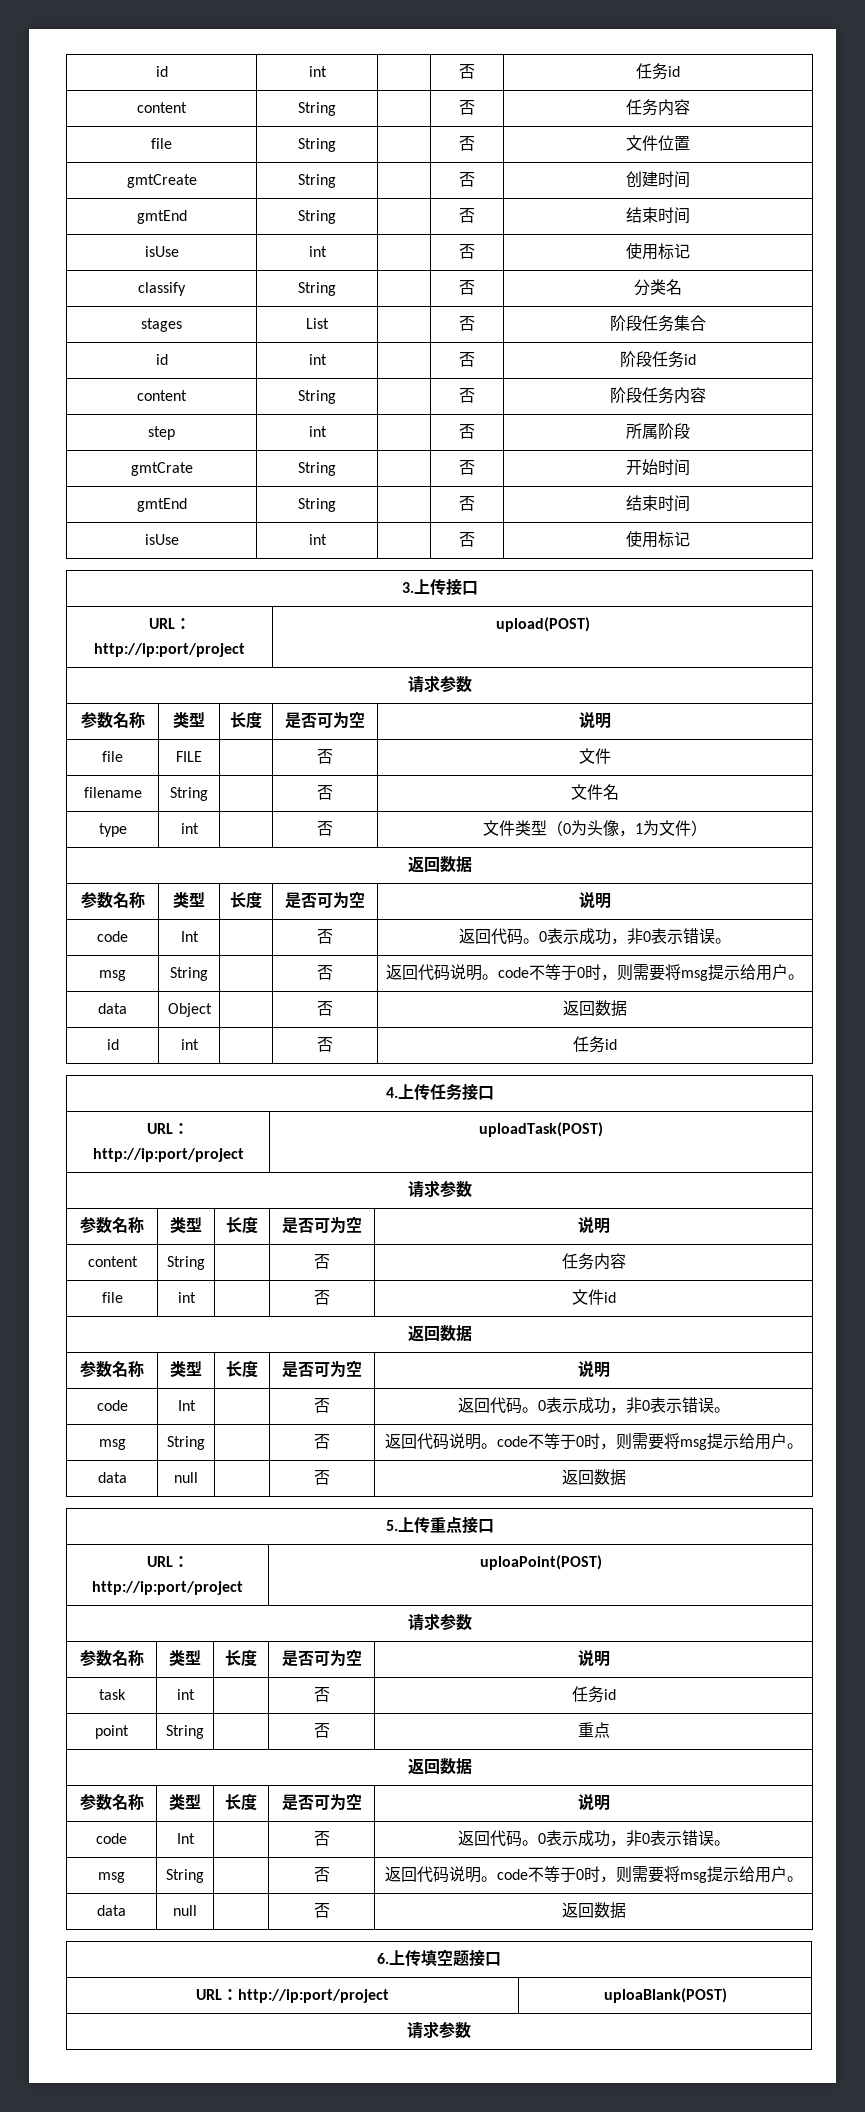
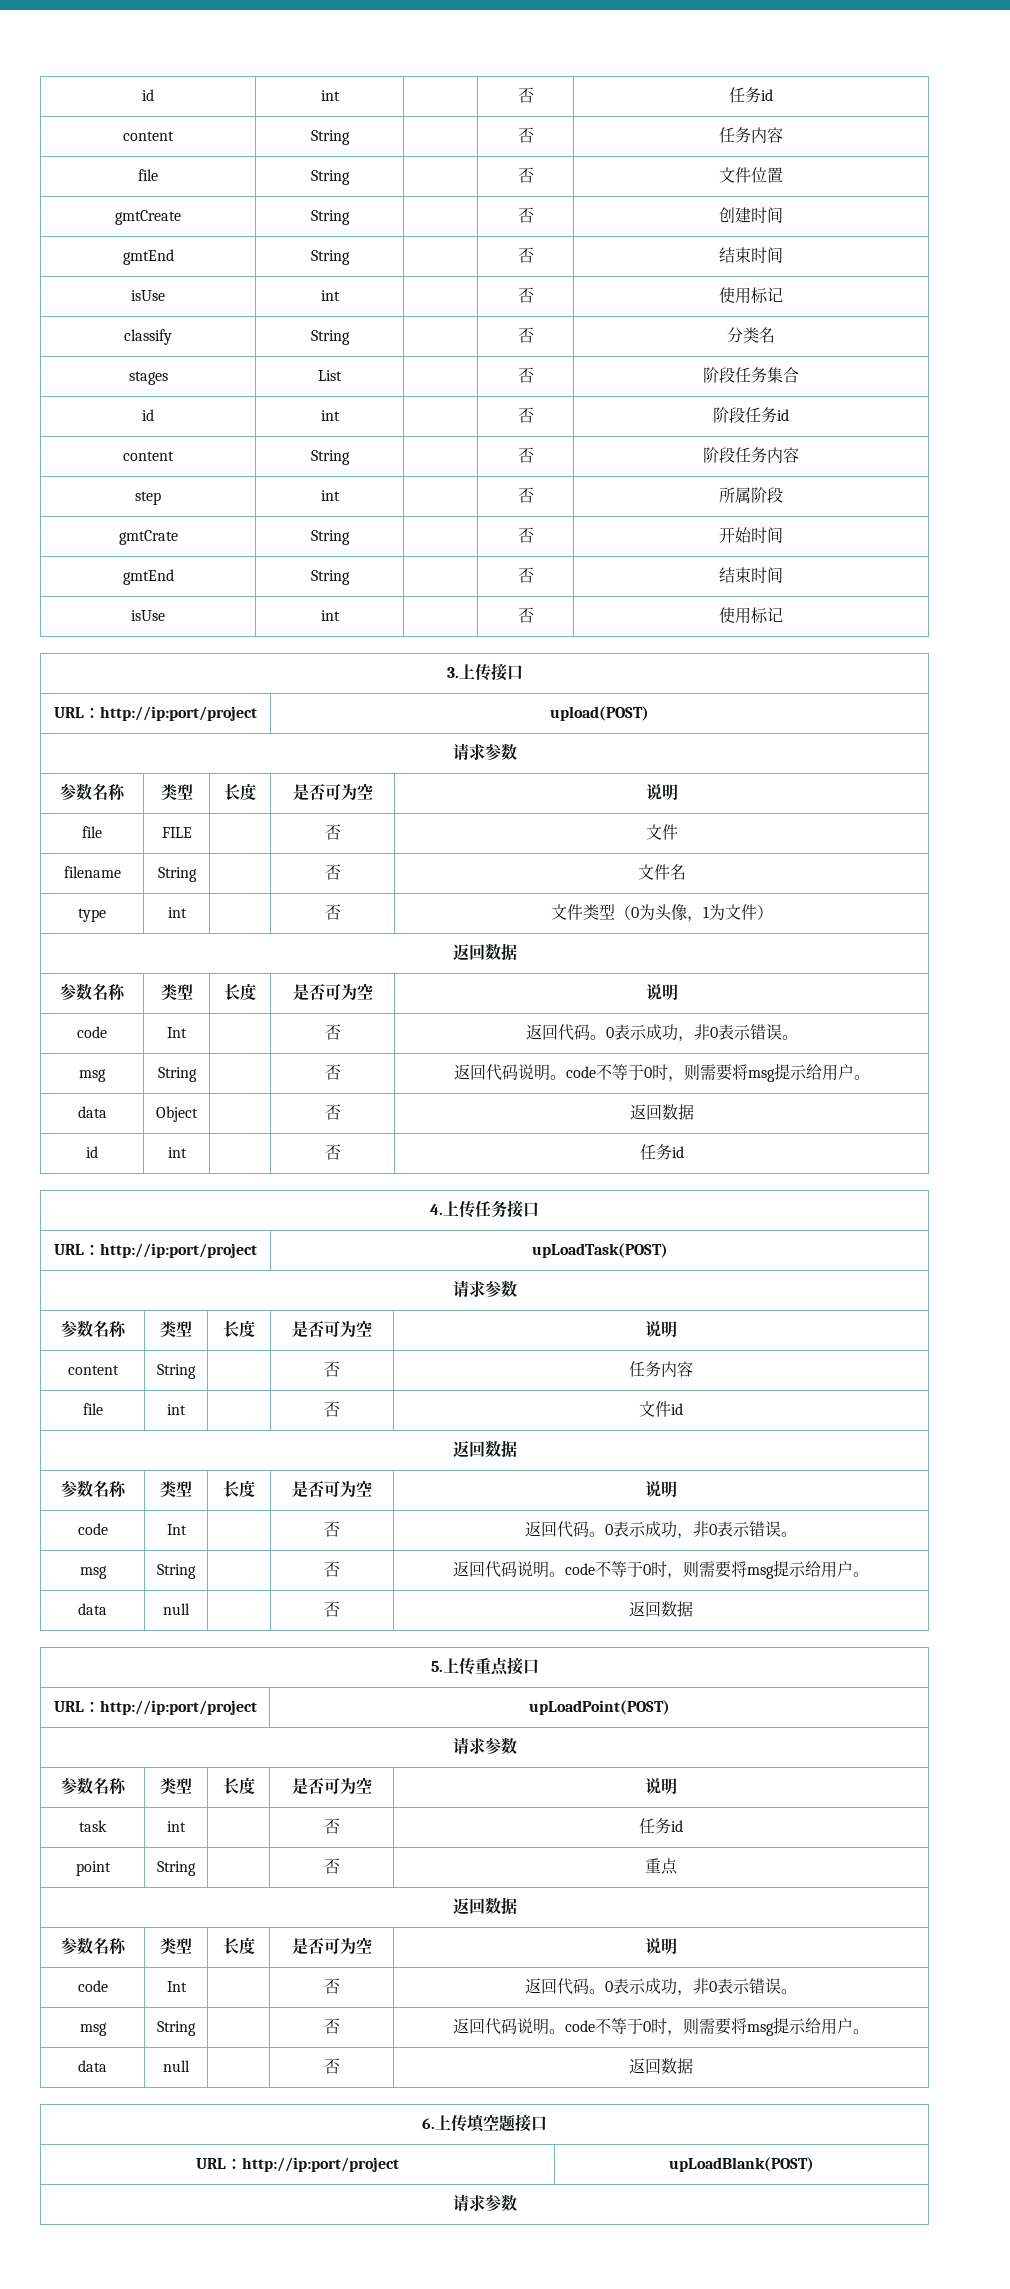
[479,1122,603,1137] uploadTask(POST) -> [531,1243,668,1258] upLoadTask(POST)
[479,1555,602,1570] uploaPoint(POST) -> [528,1700,670,1715] upLoadPoint(POST)
[603,1988,727,2003] uploaBlank(POST) -> [669,2157,814,2172] upLoadBlank(POST)

